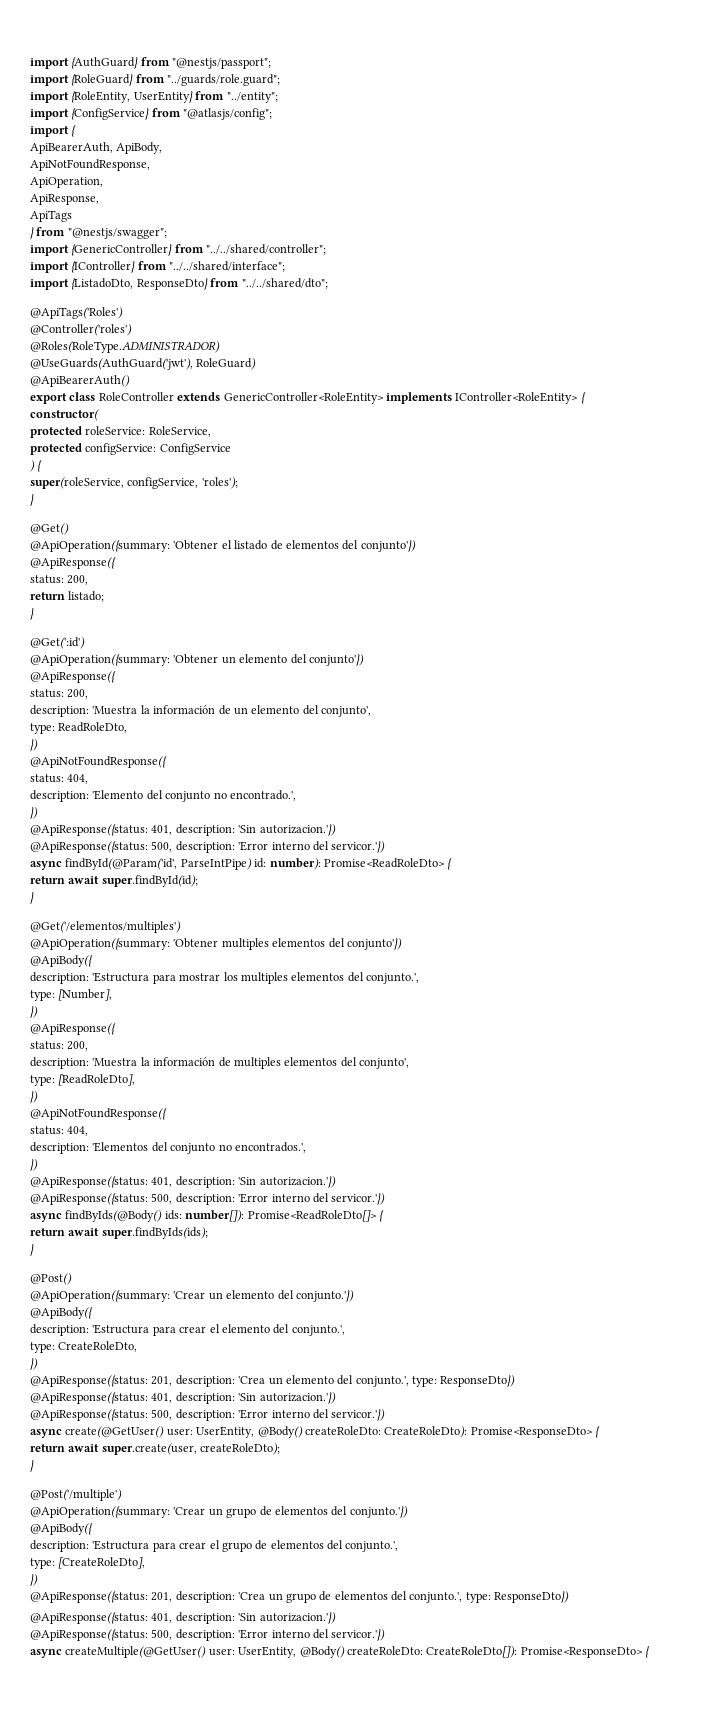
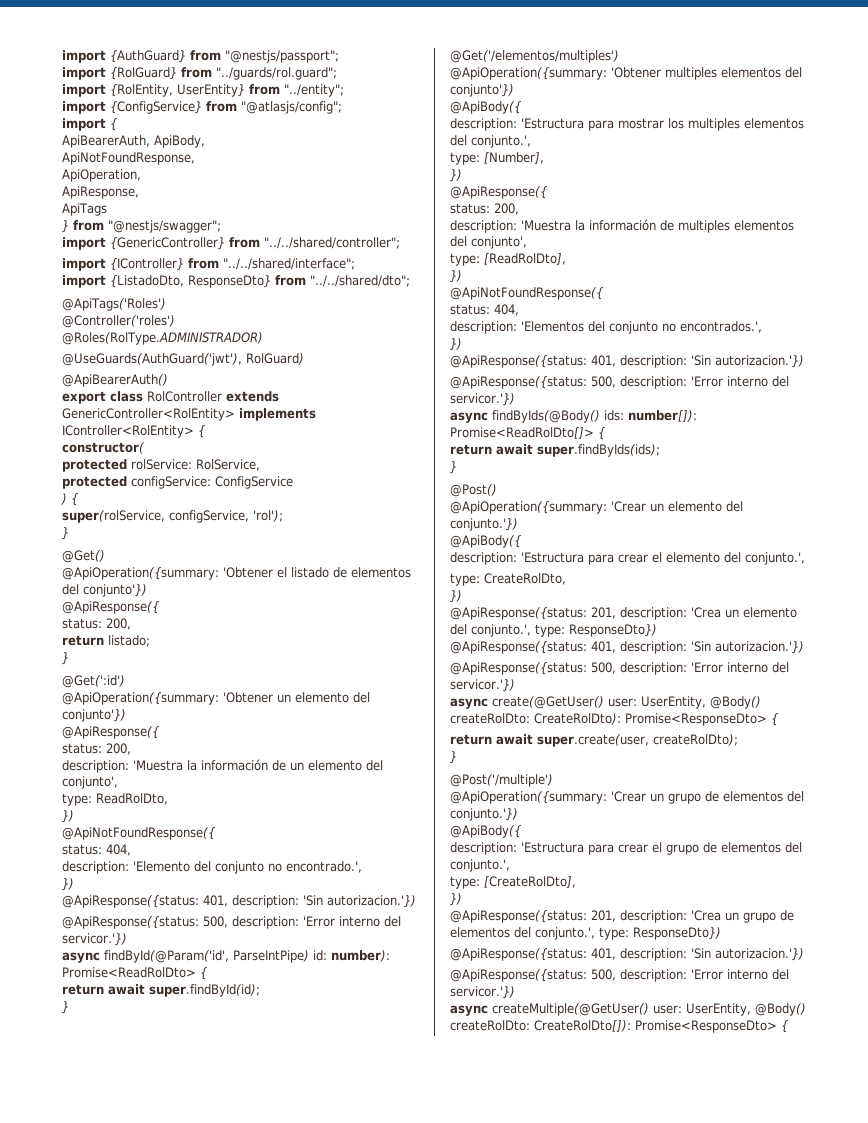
[71,74,281,86] [30,91,131,103] {RoleGuard} from "../guards/role.guard"; // import {RoleEntity, -> [110,67,337,80] [62,84,173,97] {RolGuard} from "../guards/rol.guard"; // import {RolEntity,
[30,341,220,353] @Roles(RoleType.ADMINISTRADOR) -> [62,332,263,345] @Roles(RolType.ADMINISTRADOR)
[196,358,257,370] RoleGuard) -> [246,353,304,365] RolGuard)
[98,392,579,404] RoleController extends GenericController<RoleEntity> implements IController<RoleEntity> -> [147,391,279,402] [62,408,316,421] [62,425,194,438] RolController extends GenericController<RolEntity> implements IController<RolEntity>
[85,426,211,437] roleService: RoleService, -> [131,459,260,471] rolService: RolService,
[30,477,238,489] super(roleService, configService, 'roles'); -> [62,510,283,523] super(rolService, configService, 'rol');
[58,722,128,733] ReadRoleDto, -> [96,793,168,805] ReadRolDto,
[323,858,445,868] Promise<ReadRoleDto> -> [62,967,196,978] Promise<ReadRolDto>
[58,1074,136,1086] [ReadRoleDto], -> [484,253,566,265] [ReadRolDto],
[247,1210,377,1222] Promise<ReadRoleDto[]> -> [450,427,594,439] Promise<ReadRolDto[]>
[58,1341,138,1352] CreateRoleDto, -> [484,573,566,585] CreateRolDto,
[304,1426,468,1438] createRoleDto: CreateRoleDto): -> [450,713,621,725] createRolDto: CreateRolDto):
[200,1443,281,1455] createRoleDto); -> [653,734,738,746] createRolDto);
[58,1557,146,1569] [CreateRoleDto], -> [484,876,576,888] [CreateRolDto],
[346,1646,518,1658] createRoleDto: CreateRoleDto[]): -> [450,1020,631,1032] createRolDto: CreateRolDto[]):

